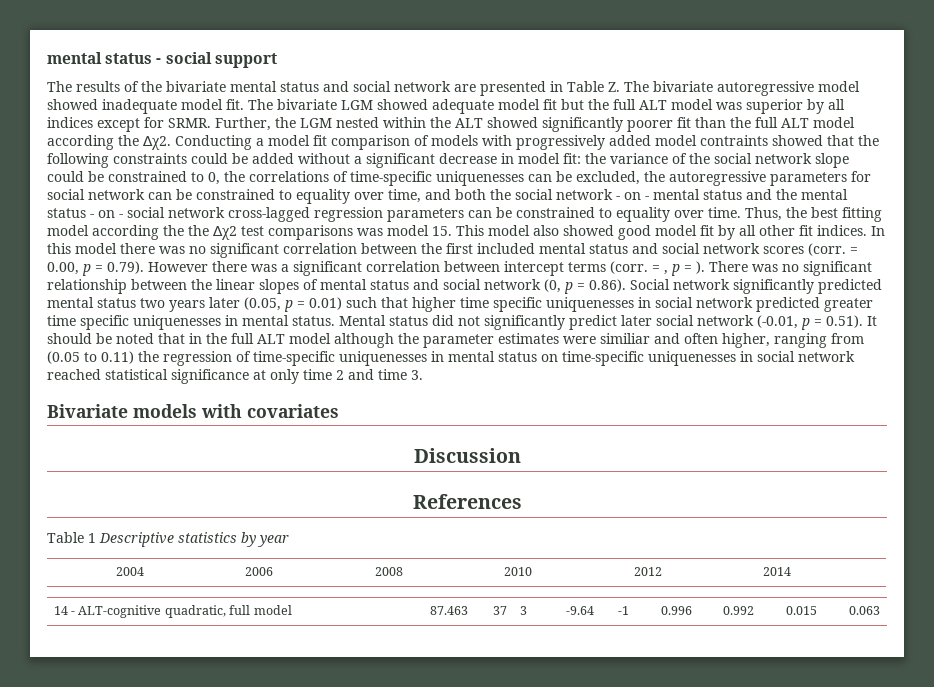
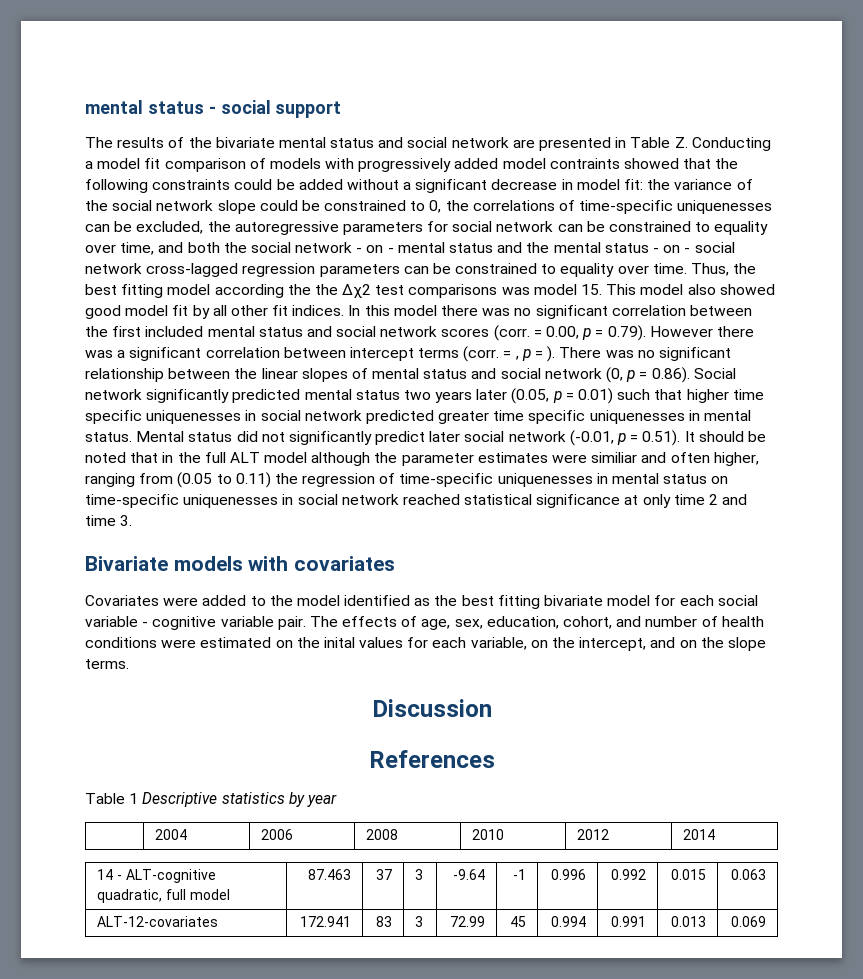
[624,81,860,96] [47,99,845,114] [47,117,855,132] [47,135,171,150] The bivariate autoregressive model showed inadequate model fit. The bivariate LGM showed adequate model fit but the full ALT model was superior by all indices except for SRMR. Further, the LGM nested within the ALT showed significantly poorer fit than the full ALT model according the ∆χ2. -> (688, 142) none
(339, 411) none -> [85,595,758,609] [85,616,764,630] [85,637,766,651] [85,659,129,669] // Covariates were added to the model identified as the best fitting bivariate model for each social variable - cognitive variable pair. The effects of age, sex, education, cohort, and number of health conditions were estimated on the inital values for each variable, on the intercept, and on the slope terms.
(881, 610) none -> [96,916,218,927] [300,916,352,927] [376,916,393,927] [414,916,423,927] [450,916,486,927] [510,916,527,927] [551,916,587,927] [611,916,647,927] [671,916,707,927] [731,916,767,927] // ALT-12-covariates | 172.941 | 83 | 3 | 72.99 | 45 | 0.994 | 0.991 | 0.013 | 0.069

